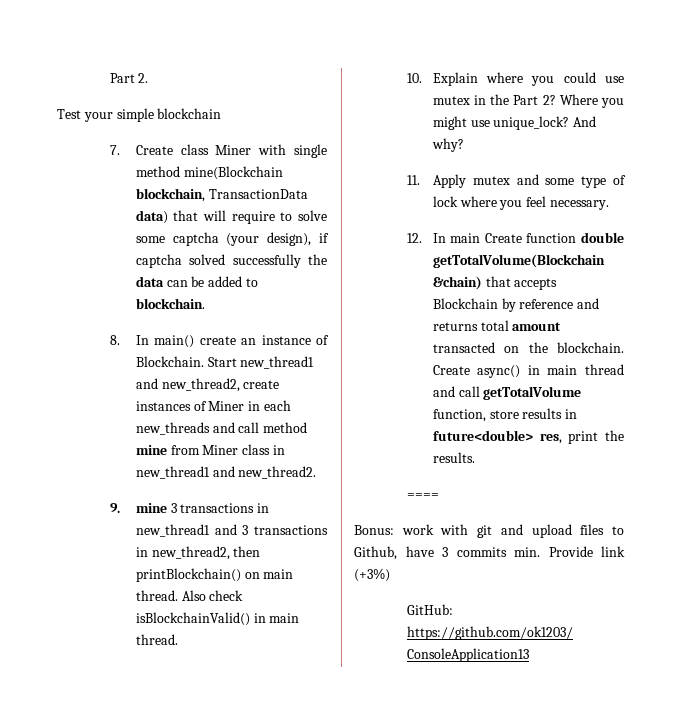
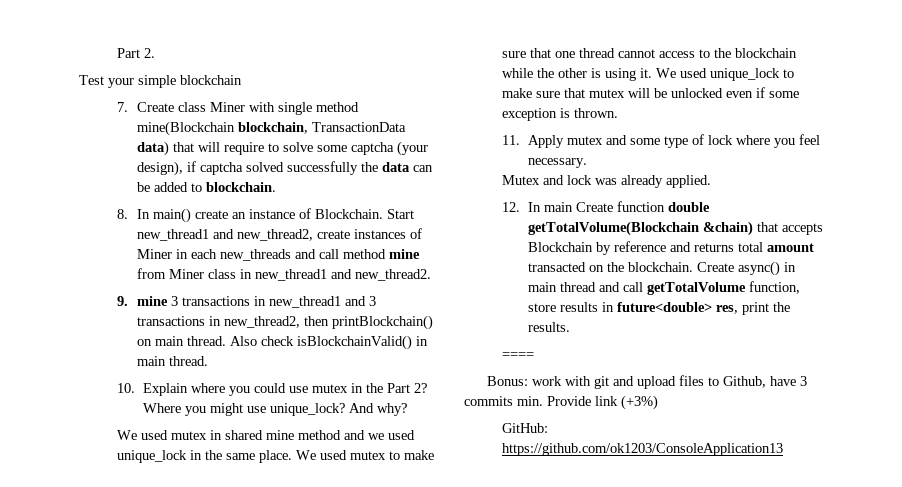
(464, 145) none -> [117,430,416,440] [117,450,435,463] [502,48,798,58] [502,68,795,81] [502,87,800,98] [502,108,619,121] // We used mutex in shared mine method and we used unique_lock in the same place. We used mutex to make sure that one thread cannot access to the blockchain while the other is using it. We used unique_lock to make sure that mutex will be unlocked even if some exception is thrown.
(609, 205) none -> [502,175,712,188] // Mutex and lock was already applied.

